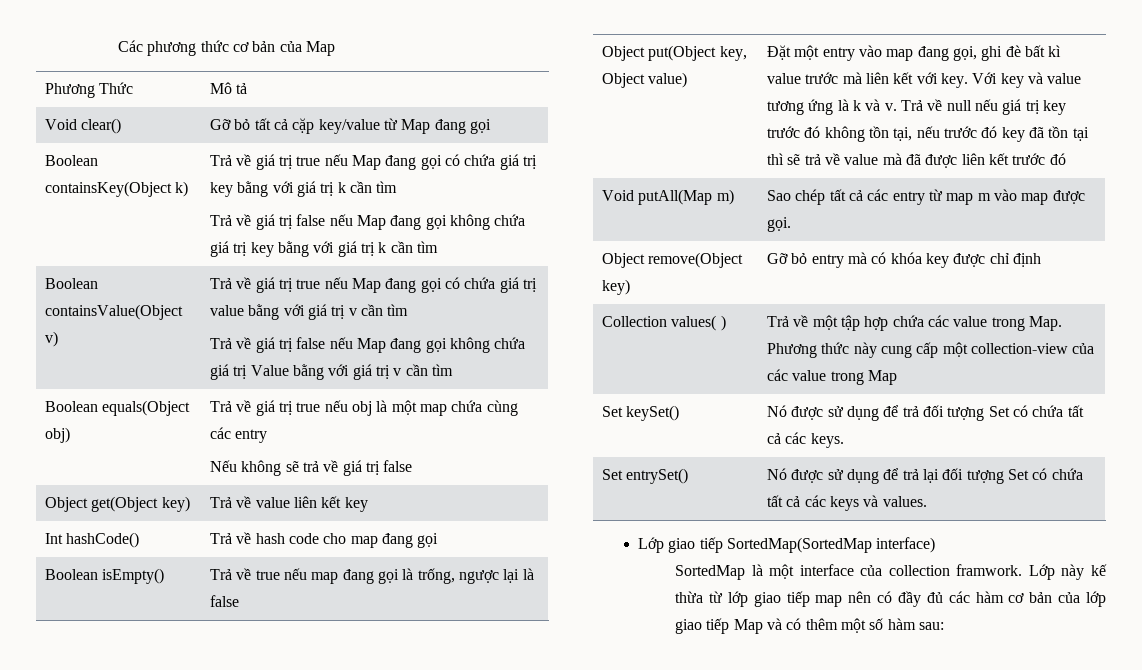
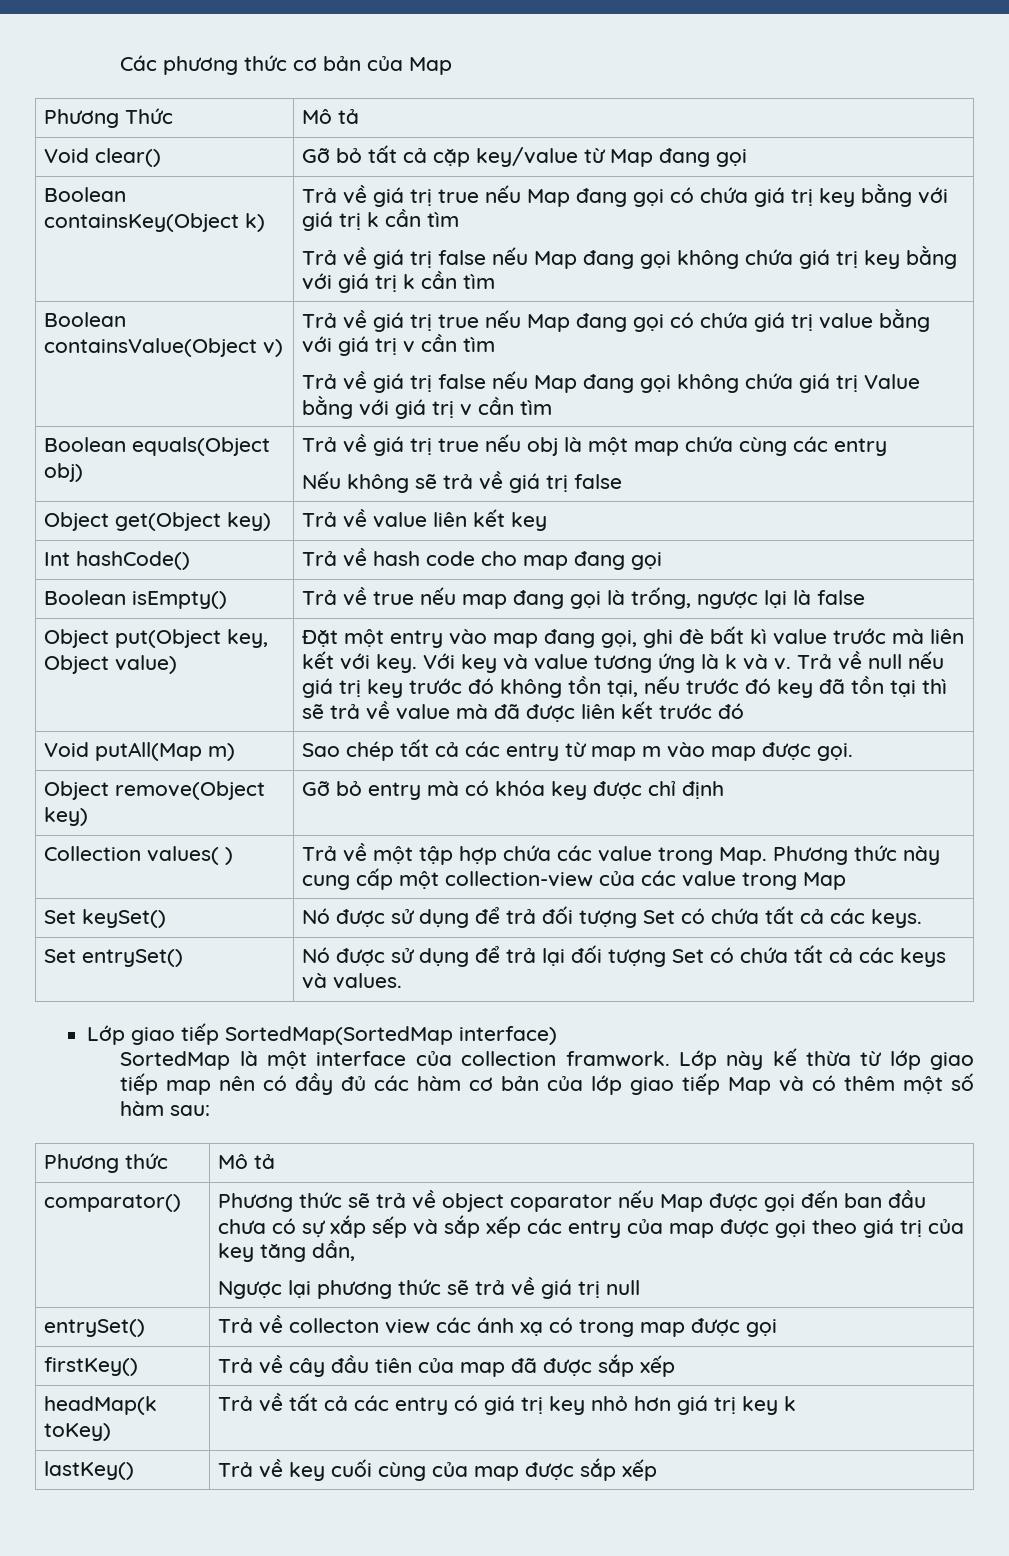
(945, 626) none -> [44,1153,169,1173] [218,1154,276,1169] [44,1194,182,1212] [218,1190,927,1212] [218,1215,965,1238] [218,1240,356,1262] [218,1277,641,1299] [44,1319,146,1337] [218,1315,778,1337] [44,1357,139,1376] [218,1354,676,1377] [44,1396,158,1415] [44,1423,112,1441] [218,1393,797,1415] [44,1461,135,1480] [218,1458,658,1481] // Phương thức | Mô tả // comparator() | Phương thức sẽ trả về object coparator nếu Map được gọi đến ban đầu chưa có sự xắp sếp và sắp xếp các entry của map được gọi theo giá trị của key tăng dần, // Ngược lại phương thức sẽ trả về giá trị null // entrySet() | Trả về collecton view các ánh xạ có trong map được gọi // firstKey() | Trả về cây đầu tiên của map đã được sắp xếp // headMap(k toKey) | Trả về tất cả các entry có giá trị key nhỏ hơn giá trị key k // lastKey() | Trả về key cuối cùng của map được sắp xếp

